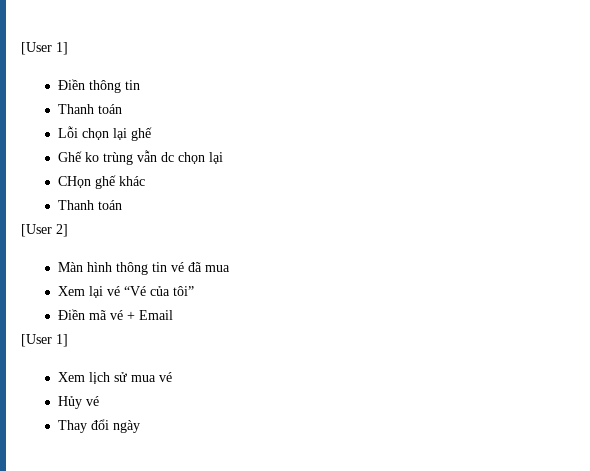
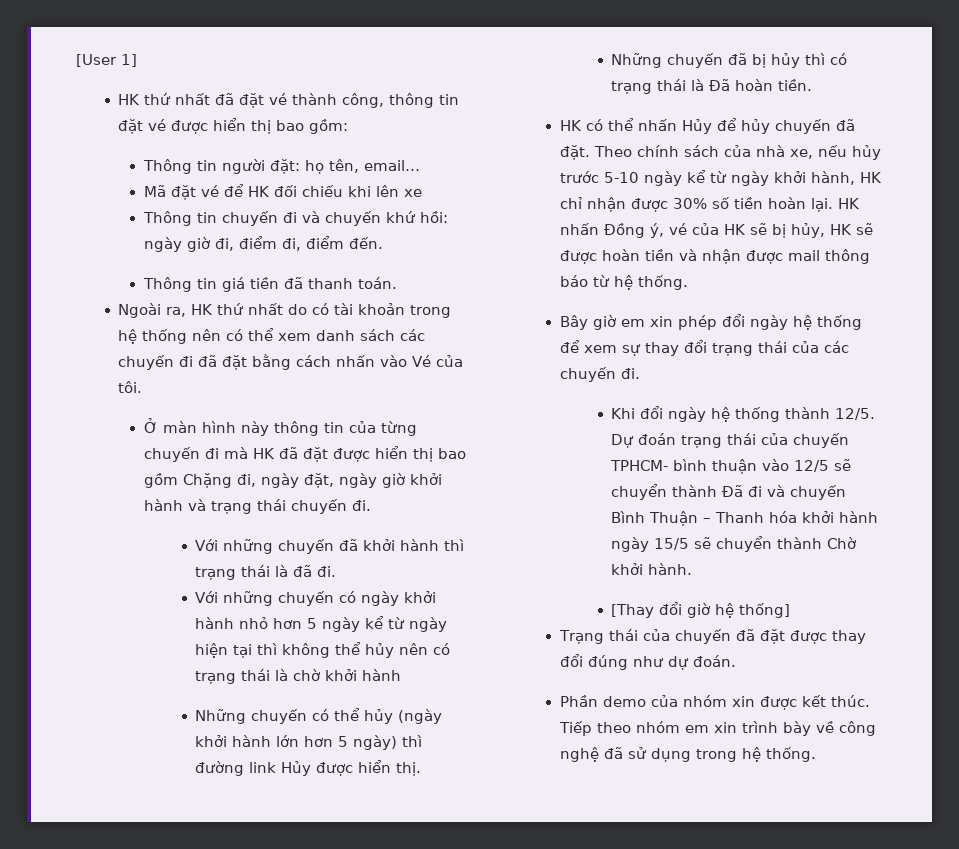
[21,42,68,55] [57,79,140,93] [57,104,122,114] [57,126,152,141] [57,150,223,165] [57,175,145,189] [57,200,122,210] [21,224,68,237] [57,262,230,275] [57,286,194,298] [57,309,173,320] [21,334,68,347] [57,372,172,384] [57,396,99,409] [57,419,140,433] [User 1] // Điền thông tin // Thanh toán // Lỗi chọn lại ghế // Ghế ko trùng vẫn dc chọn lại // CHọn ghế khác // Thanh toán // [User 2] // Màn hình thông tin vé đã mua // Xem lại vé “Vé của tôi” // Điền mã vé + Email // [User 1] // Xem lịch sử mua vé // Hủy vé // Thay đổi ngày -> [76,54,137,67] [118,93,460,108] [118,118,349,134] [142,159,420,174] [143,184,422,200] [142,211,448,226] [143,236,383,252] [142,277,397,292] [118,303,452,318] [118,328,426,344] [118,354,464,370] [118,381,143,393] [143,418,417,436] [143,446,466,462] [143,473,442,488] [143,499,371,514] [195,539,465,554] [195,565,337,580] [195,591,437,606] [195,616,448,632] [195,642,451,658] [195,669,402,684] [195,708,443,724] [195,735,423,750] [195,760,422,776] [611,53,848,68] [611,79,813,94] [559,118,855,134] [559,145,881,160] [559,170,882,186] [559,197,860,212] [559,223,873,238] [559,249,870,264] [559,275,688,290] [559,314,862,330] [559,340,849,356] [559,367,640,382] [611,406,876,422] [611,433,850,448] [610,459,852,474] [611,484,847,500] [611,511,879,526] [611,536,858,552] [611,563,693,575] [611,602,791,618] [558,629,866,644] [559,654,736,670] [559,695,870,710] [558,721,876,736] [559,747,816,762] [User 1] // HK thứ nhất đã đặt vé thành công, thông tin đặt vé được hiển thị bao gồm: // Thông tin người đặt: họ tên, email… // Mã đặt vé để HK đối chiếu khi lên xe // Thông tin chuyến đi và chuyến khứ hồi: ngày giờ đi, điểm đi, điểm đến. // Thông tin giá tiền đã thanh toán. // Ngoài ra, HK thứ nhất do có tài khoản trong hệ thống nên có thể xem danh sách các chuyến đi đã đặt bằng cách nhấn vào Vé của tôi. // Ở màn hình này thông tin của từng chuyến đi mà HK đã đặt được hiển thị bao gồm Chặng đi, ngày đặt, ngày giờ khởi hành và trạng thái chuyến đi. // Với những chuyến đã khởi hành thì trạng thái là đã đi. // Với những chuyến có ngày khởi hành nhỏ hơn 5 ngày kể từ ngày hiện tại thì không thể hủy nên có trạng thái là chờ khởi hành // Những chuyến có thể hủy (ngày khởi hành lớn hơn 5 ngày) thì đường link Hủy được hiển thị. // Những chuyến đã bị hủy thì có trạng thái là Đã hoàn tiền. // HK có thể nhấn Hủy để hủy chuyến đã đặt. Theo chính sách của nhà xe, nếu hủy trước 5-10 ngày kể từ ngày khởi hành, HK chỉ nhận được 30% số tiền hoàn lại. HK nhấn Đồng ý, vé của HK sẽ bị hủy, HK sẽ được hoàn tiền và nhận được mail thông báo từ hệ thống. // Bây giờ em xin phép đổi ngày hệ thống để xem sự thay đổi trạng thái của các chuyến đi. // Khi đổi ngày hệ thống thành 12/5. Dự đoán trạng thái của chuyến TPHCM- bình thuận vào 12/5 sẽ chuyển thành Đã đi và chuyến Bình Thuận – Thanh hóa khởi hành ngày 15/5 sẽ chuyển thành Chờ khởi hành. // [Thay đổi giờ hệ thống] // Trạng thái của chuyến đã đặt được thay đổi đúng như dự đoán. // Phần demo của nhóm xin được kết thúc. Tiếp theo nhóm em xin trình bày về công nghệ đã sử dụng trong hệ thống.

